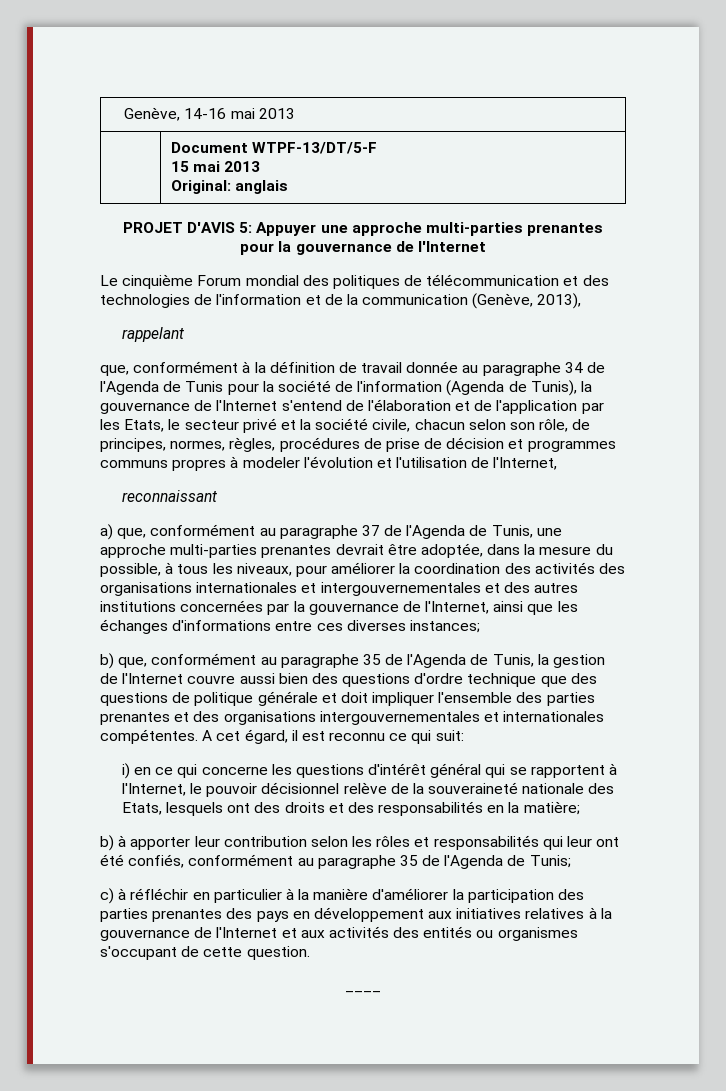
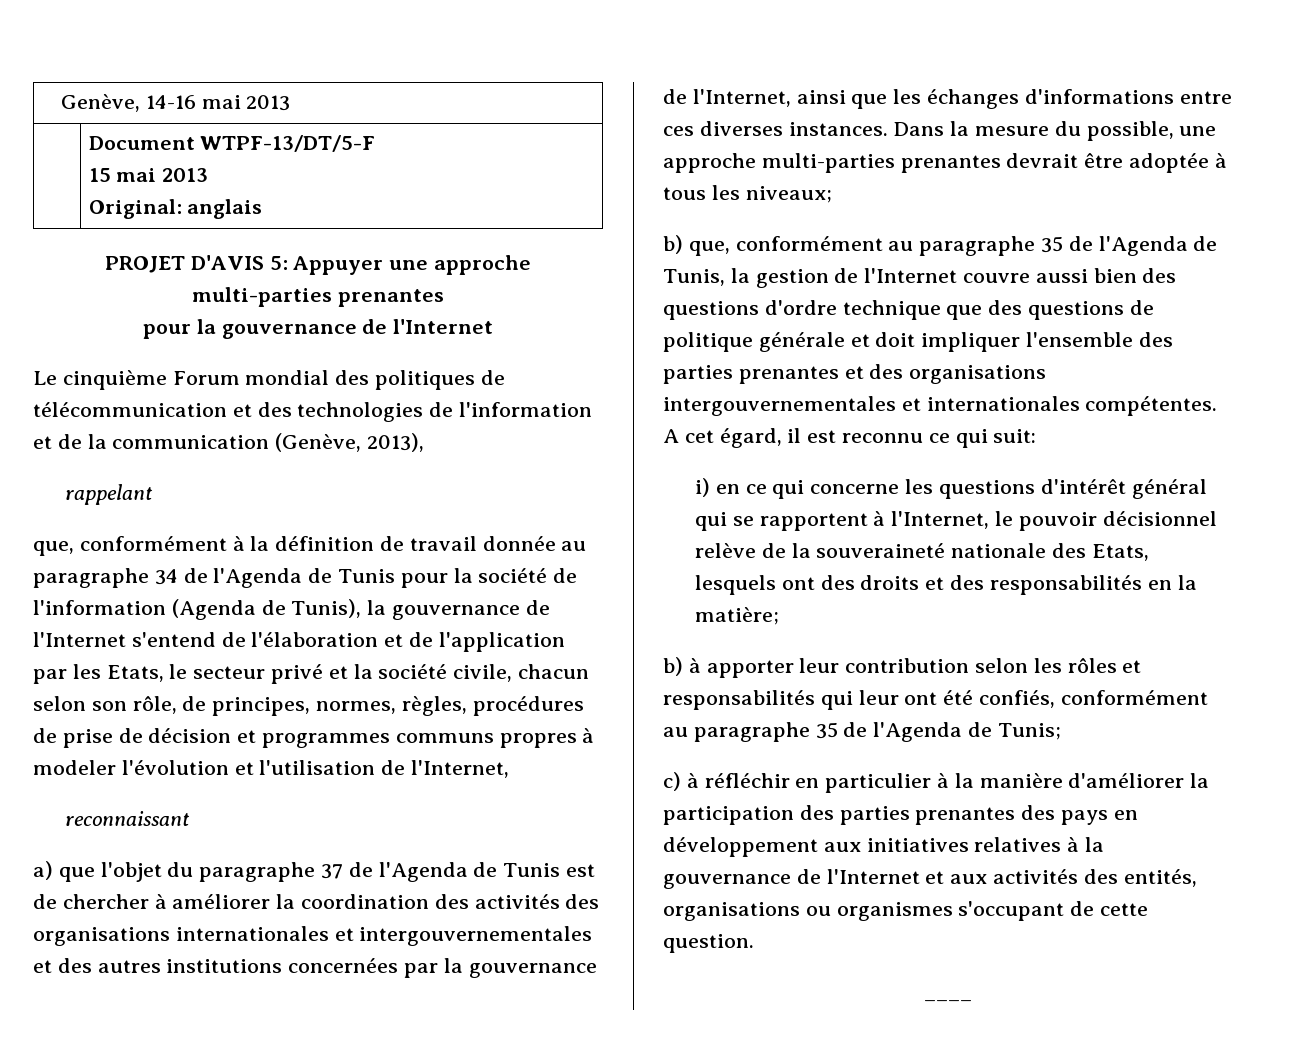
[117,524,276,539] que, conformément au -> [58,862,194,882] que l'objet du
[491,525,562,538] [100,543,613,558] [100,562,327,577] Tunis, une approche multi-parties prenantes devrait être adoptée, dans la mesure du possible, à tous les niveaux, pour -> [503,863,596,877] [33,894,167,909] Tunis est de chercher à
[409,620,480,633] instances; -> [788,121,1217,141] [663,153,1227,173] [663,185,832,203] instances. Dans la mesure du possible, une approche multi-parties prenantes devrait être adoptée à tous les niveaux;
[423,926,473,938] entités -> [1123,869,1197,887] [663,902,800,921] entités, organisations

